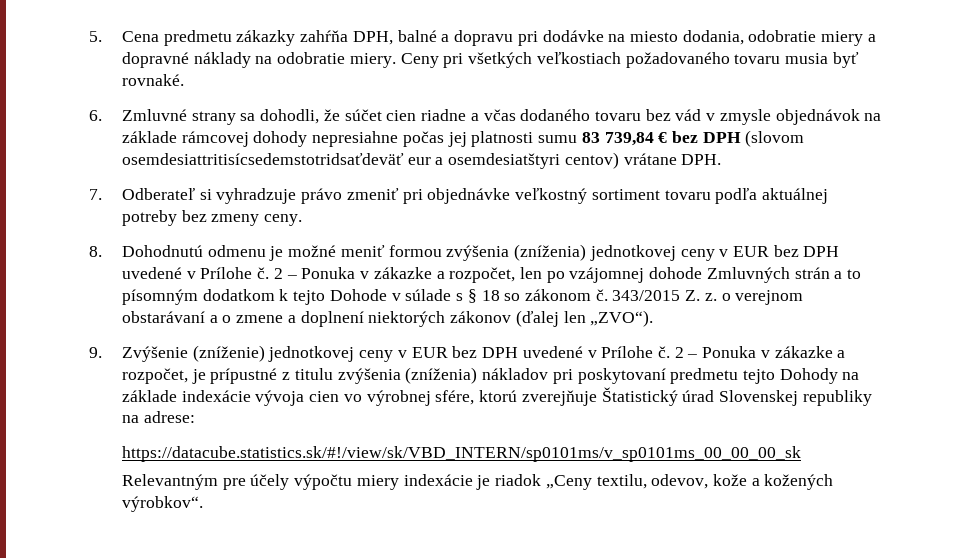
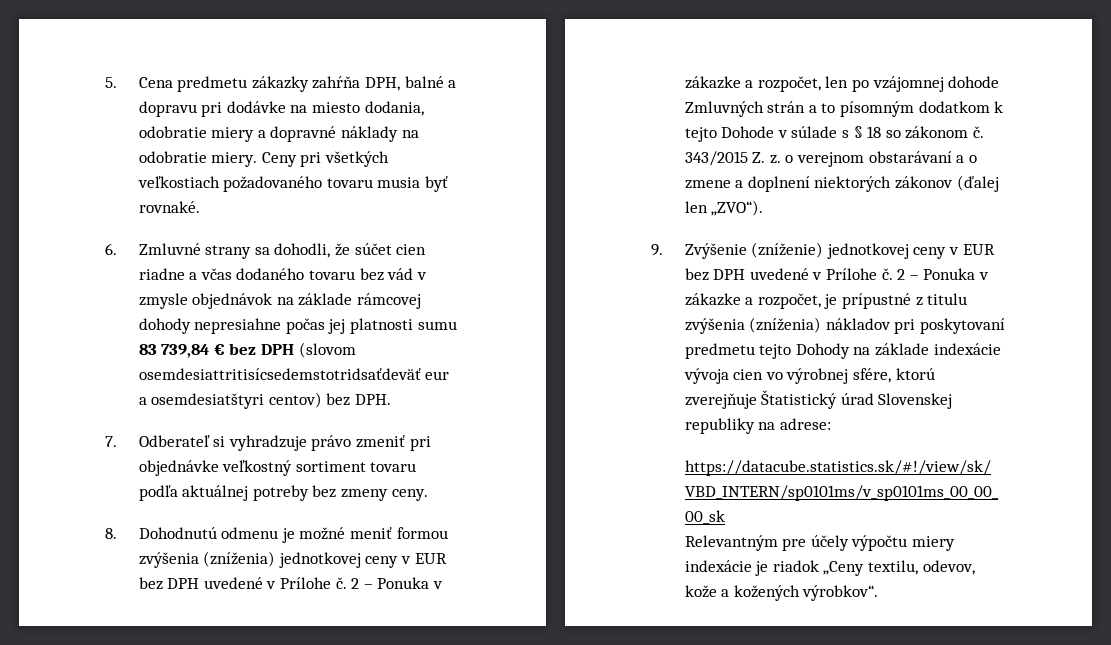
[623,153,677,165] vrátane -> [326,393,351,406] bez

